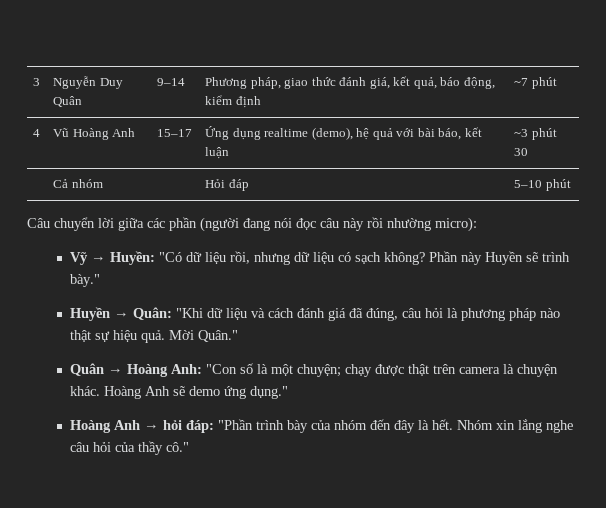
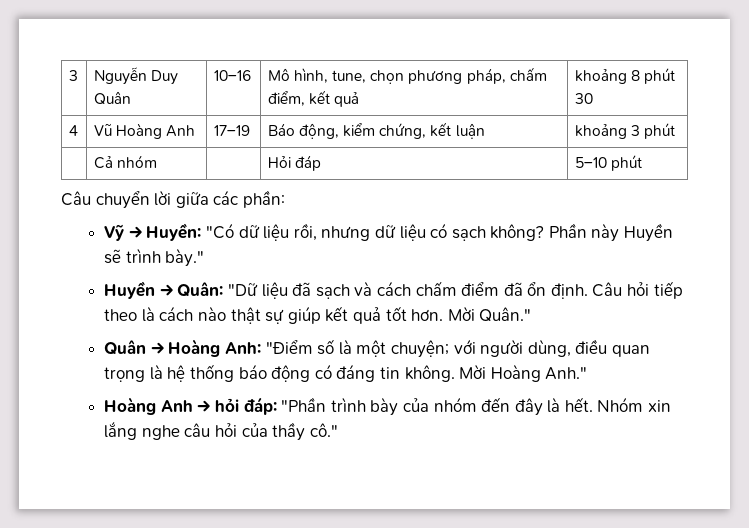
[157,78,186,86] [205,76,495,89] [205,95,261,108] [514,77,557,89] 9–14 | Phương pháp, giao thức đánh giá, kết quả, báo động, kiểm định | ~7 phút -> [213,70,251,81] [267,67,547,84] [267,90,360,107] [574,68,676,84] [574,93,593,104] 10–16 | Mô hình, tune, chọn phương pháp, chấm điểm, kết quả | khoảng 8 phút 30
[157,129,193,137] [205,126,462,140] 15–17 | Ứng dụng realtime (demo), hệ quả với bài báo, -> [213,125,250,136] [267,123,427,139] 17–19 | Báo động, kiểm chứng,
[514,128,557,140] [514,148,529,156] ~3 phút 30 -> [574,123,676,139] khoảng 3 phút
[169,217,477,232] phần (người đang nói đọc câu này rồi nhường micro): -> [242,190,285,208] phần:
[176,308,561,321] [70,330,166,343] "Khi dữ liệu và cách đánh giá đã đúng, câu hỏi là phương pháp nào thật sự hiệu quả. -> [227,281,683,299] [104,306,444,324] "Dữ liệu đã sạch và cách chấm điểm đã ổn định. Câu hỏi tiếp theo là cách nào thật sự giúp kết quả tốt hơn.
[206,364,238,374] "Con -> [265,340,313,354] "Điểm
[345,364,559,377] [70,386,289,399] chạy được thật trên camera là chuyện khác. Hoàng Anh sẽ demo ứng dụng." -> [453,339,650,357] [104,364,588,382] với người dùng, điều quan trọng là hệ thống báo động có đáng tin không. Mời Hoàng Anh."

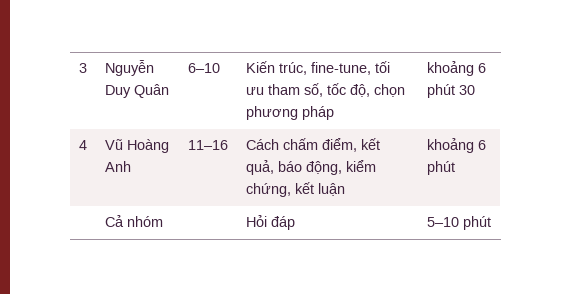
[213,70,251,81] [267,67,547,84] [267,90,360,107] [574,69,640,84] 10–16 | Mô hình, tune, chọn phương pháp, chấm điểm, kết quả | khoảng 8 -> [187,63,220,73] [245,61,390,75] [245,83,405,97] [245,106,334,120] [426,61,486,76] 6–10 | Kiến trúc, fine-tune, tối ưu tham số, tốc độ, chọn phương pháp | khoảng 6
[213,125,250,136] [267,123,295,136] 17–19 | Báo -> [187,140,228,150] [245,138,380,152] [245,160,302,175] 11–16 | Cách chấm điểm, kết quả, báo
[630,125,640,136] 3 -> [477,140,486,150] 6
[61,190,285,209] [104,223,674,242] [104,248,205,267] [104,281,683,299] [104,306,532,324] [104,339,650,358] [104,364,588,382] [104,397,672,416] [104,421,338,441] // Câu chuyển lời giữa các phần: // Vỹ → Huyền: "Có dữ liệu rồi, nhưng dữ liệu có sạch không? Phần này Huyền sẽ trình bày." // Huyền → Quân: "Dữ liệu đã sạch và cách chấm điểm đã ổn định. Câu hỏi tiếp theo là cách nào thật sự giúp kết quả tốt hơn. Mời Quân." // Quân → Hoàng Anh: "Điểm số là một chuyện; với người dùng, điều quan trọng là hệ thống báo động có đáng tin không. Mời Hoàng Anh." // Hoàng Anh → hỏi đáp: "Phần trình bày của nhóm đến đây là hết. Nhóm xin lắng nghe câu hỏi của thầy cô." -> (491, 223) none

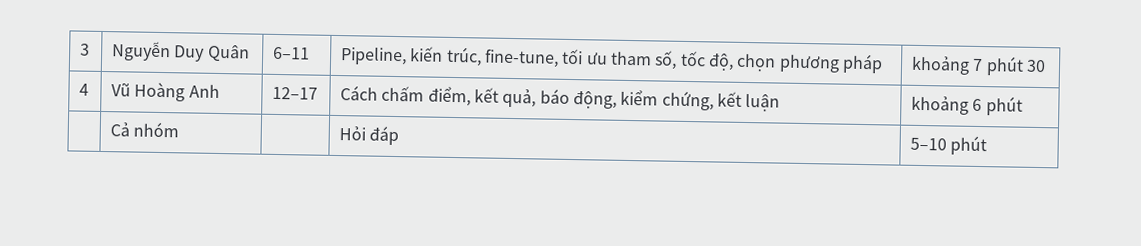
[187,63,220,73] [245,61,275,73] 6–10 | Kiến -> [273,46,311,60] [340,46,444,66] 6–11 | Pipeline, kiến
[477,63,486,73] 6 -> [972,58,984,72] 7
[187,140,228,150] 11–16 -> [272,86,319,100] 12–17

